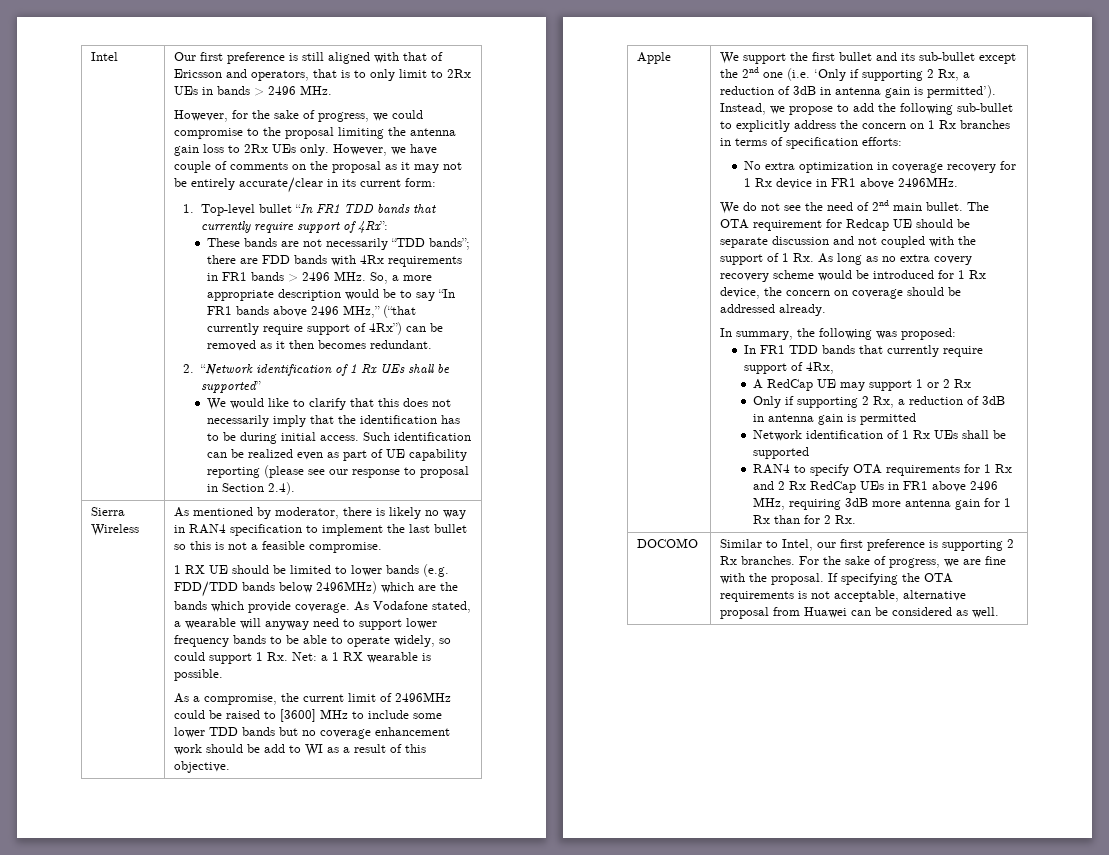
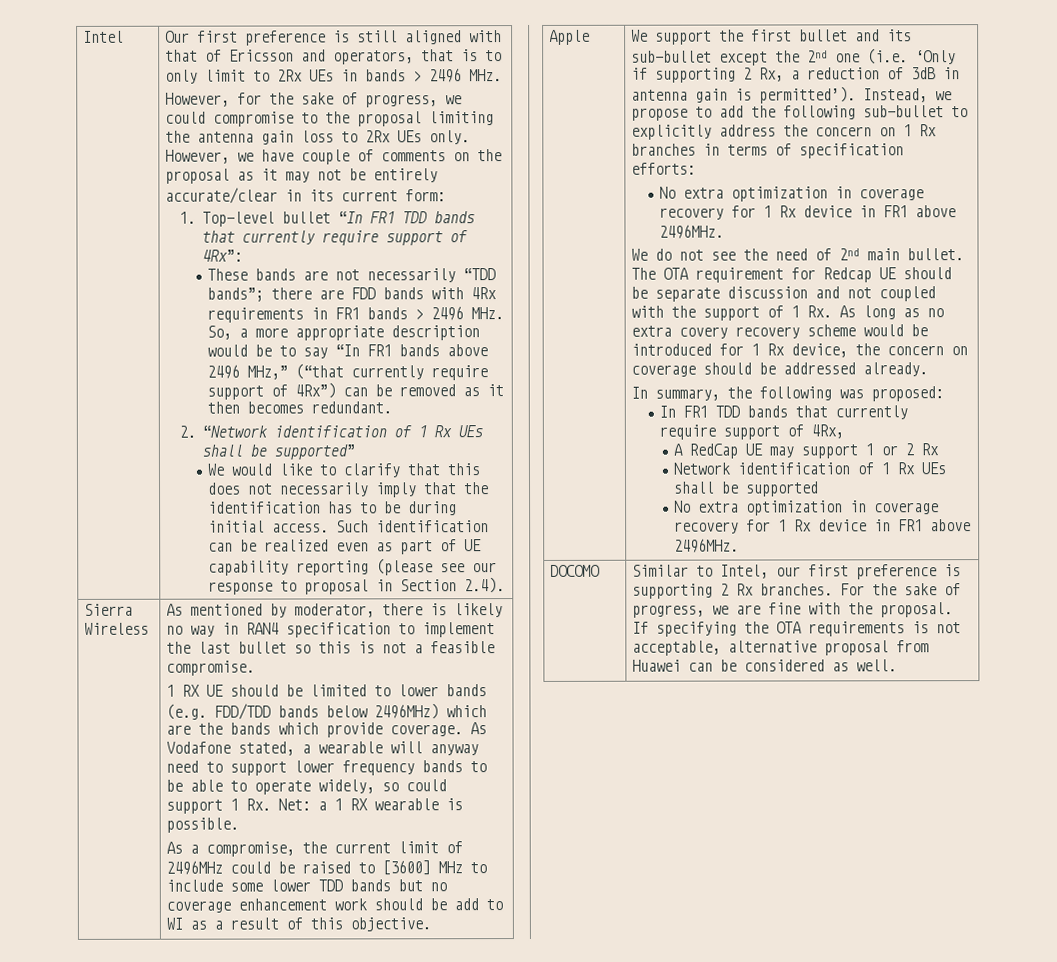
[753,396,1006,408] [753,413,917,425] // Only if supporting 2 Rx, a reduction of 3dB in antenna gain is permitted -> (939, 449) none
[753,464,1013,476] [753,481,999,493] [753,497,1012,510] [753,515,857,524] RAN4 to specify OTA requirements for 1 Rx and 2 Rx RedCap UEs in FR1 above 2496 MHz, requiring 3dB more antenna gain for 1 Rx than for 2 Rx. -> [673,500,939,516] [673,519,971,534] [673,538,739,553] No extra optimization in coverage recovery for 1 Rx device in FR1 above 2496MHz.

